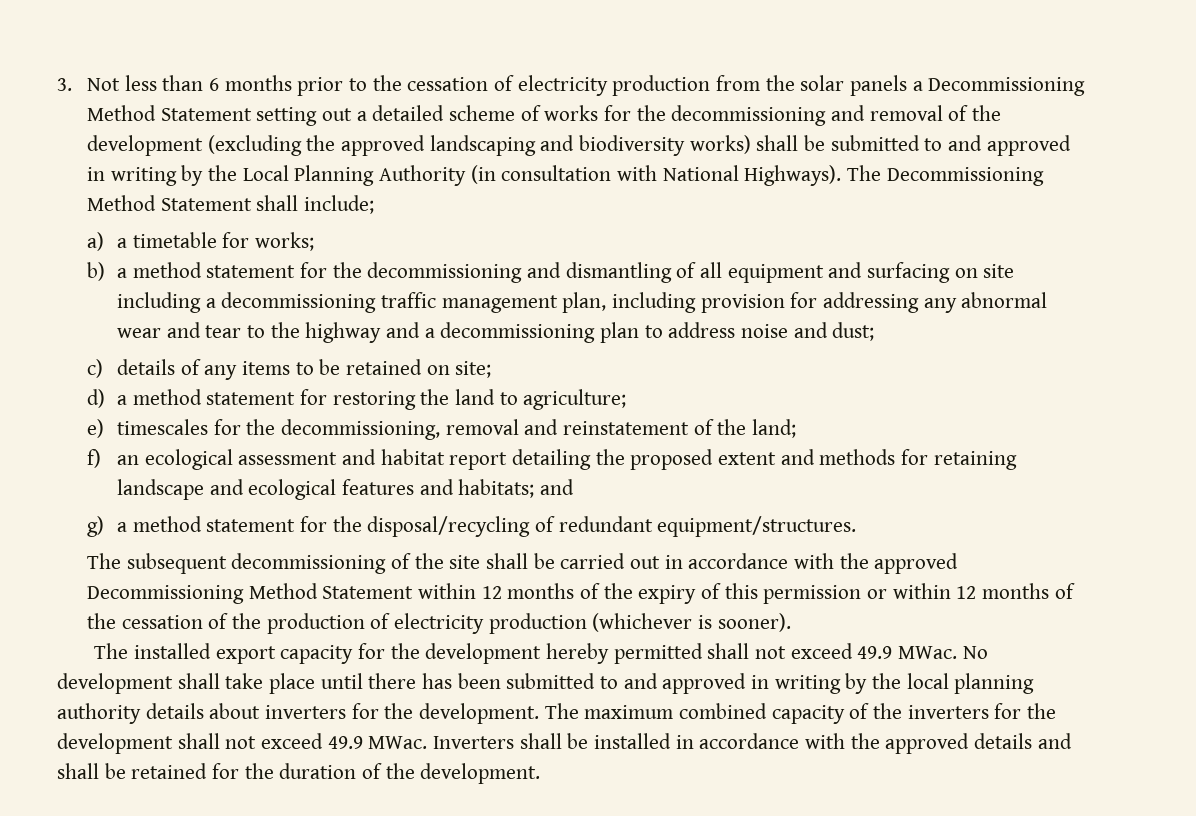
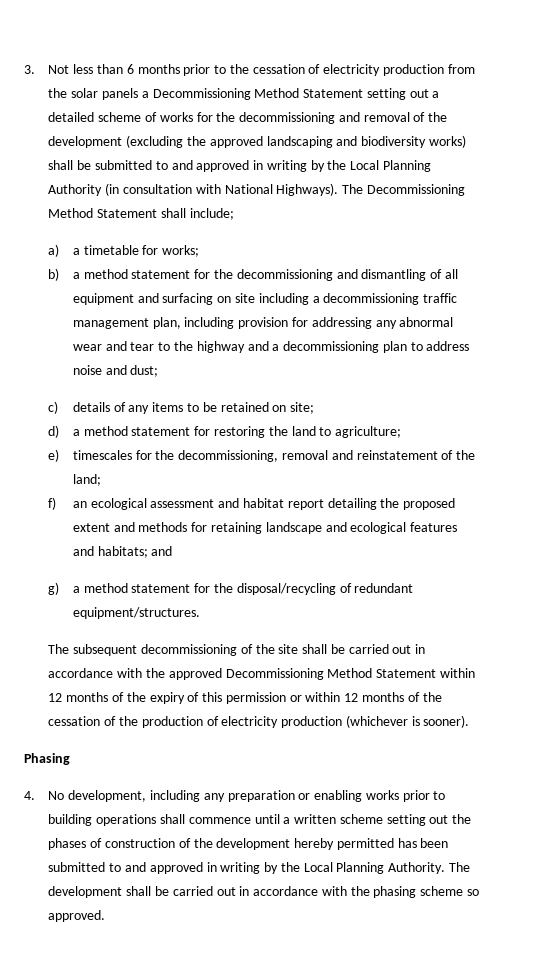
[94,643,988,664] [57,673,417,694] The installed export capacity for the development hereby permitted shall not exceed 49.9 MWac. No development shall take place until there -> [24,753,70,765] [24,790,446,802] [48,814,472,826] [48,838,394,850] Phasing // 4. No development, including any preparation or enabling works prior to building operations shall commence until a written scheme setting out the phases of construction of the development hereby permitted
[906,673,1035,694] [57,703,1057,724] [57,733,1072,754] [57,763,541,784] local planning authority details about inverters for the development. The maximum combined capacity of the inverters for the development shall not exceed 49.9 MWac. Inverters shall be installed in accordance with the approved details and shall be retained for the duration of the development. -> [303,862,470,874] [48,886,479,898] [48,910,106,922] Local Planning Authority. The development shall be carried out in accordance with the phasing scheme so approved.

